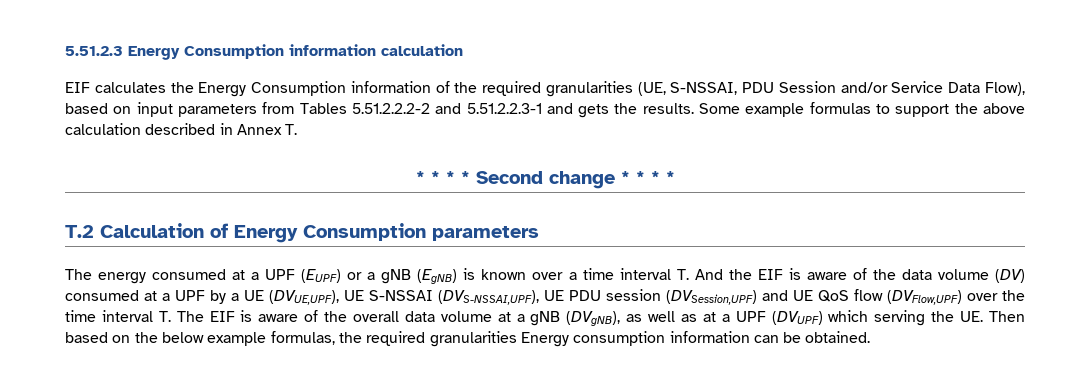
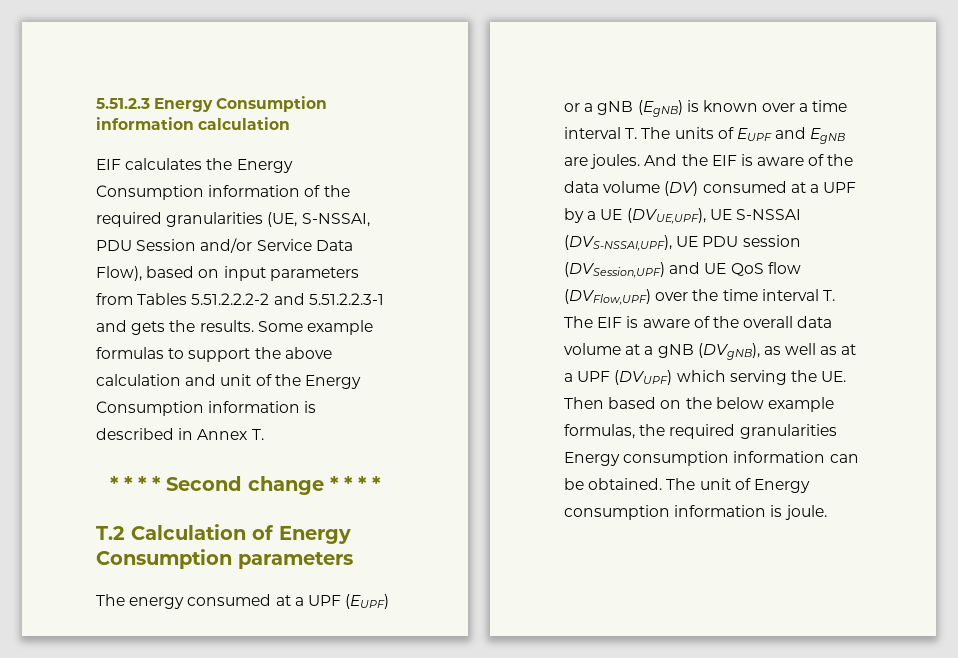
(141, 129) none -> [185,374,361,389] [96,401,317,416] and unit of the Energy Consumption information is
(689, 274) none -> [641,127,846,144] [564,154,641,169] The units of EUPF and EgNB are joules.
(871, 337) none -> [666,478,810,493] [564,505,827,520] The unit of Energy consumption information is joule.

